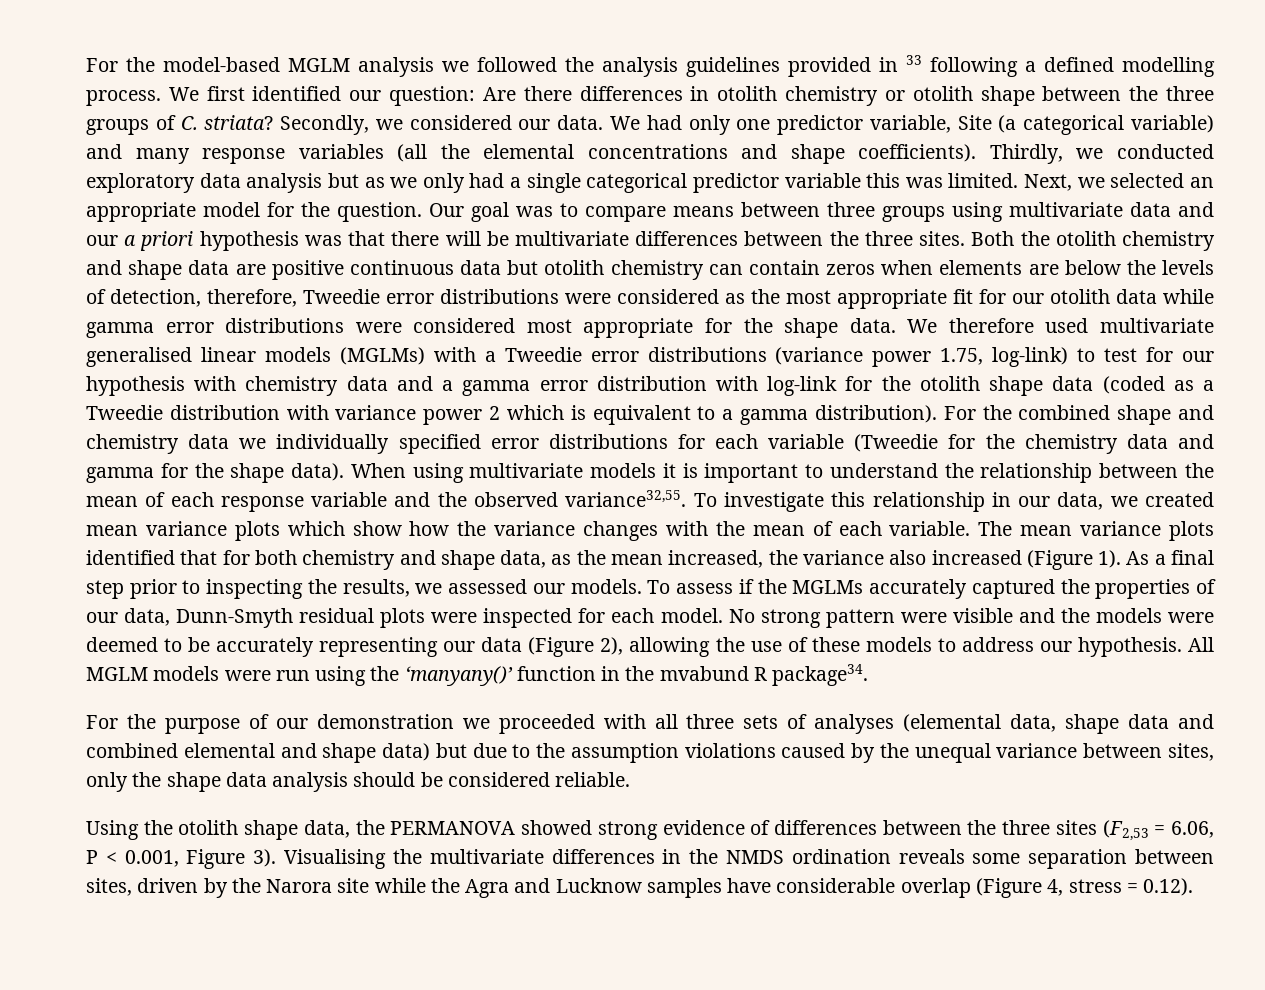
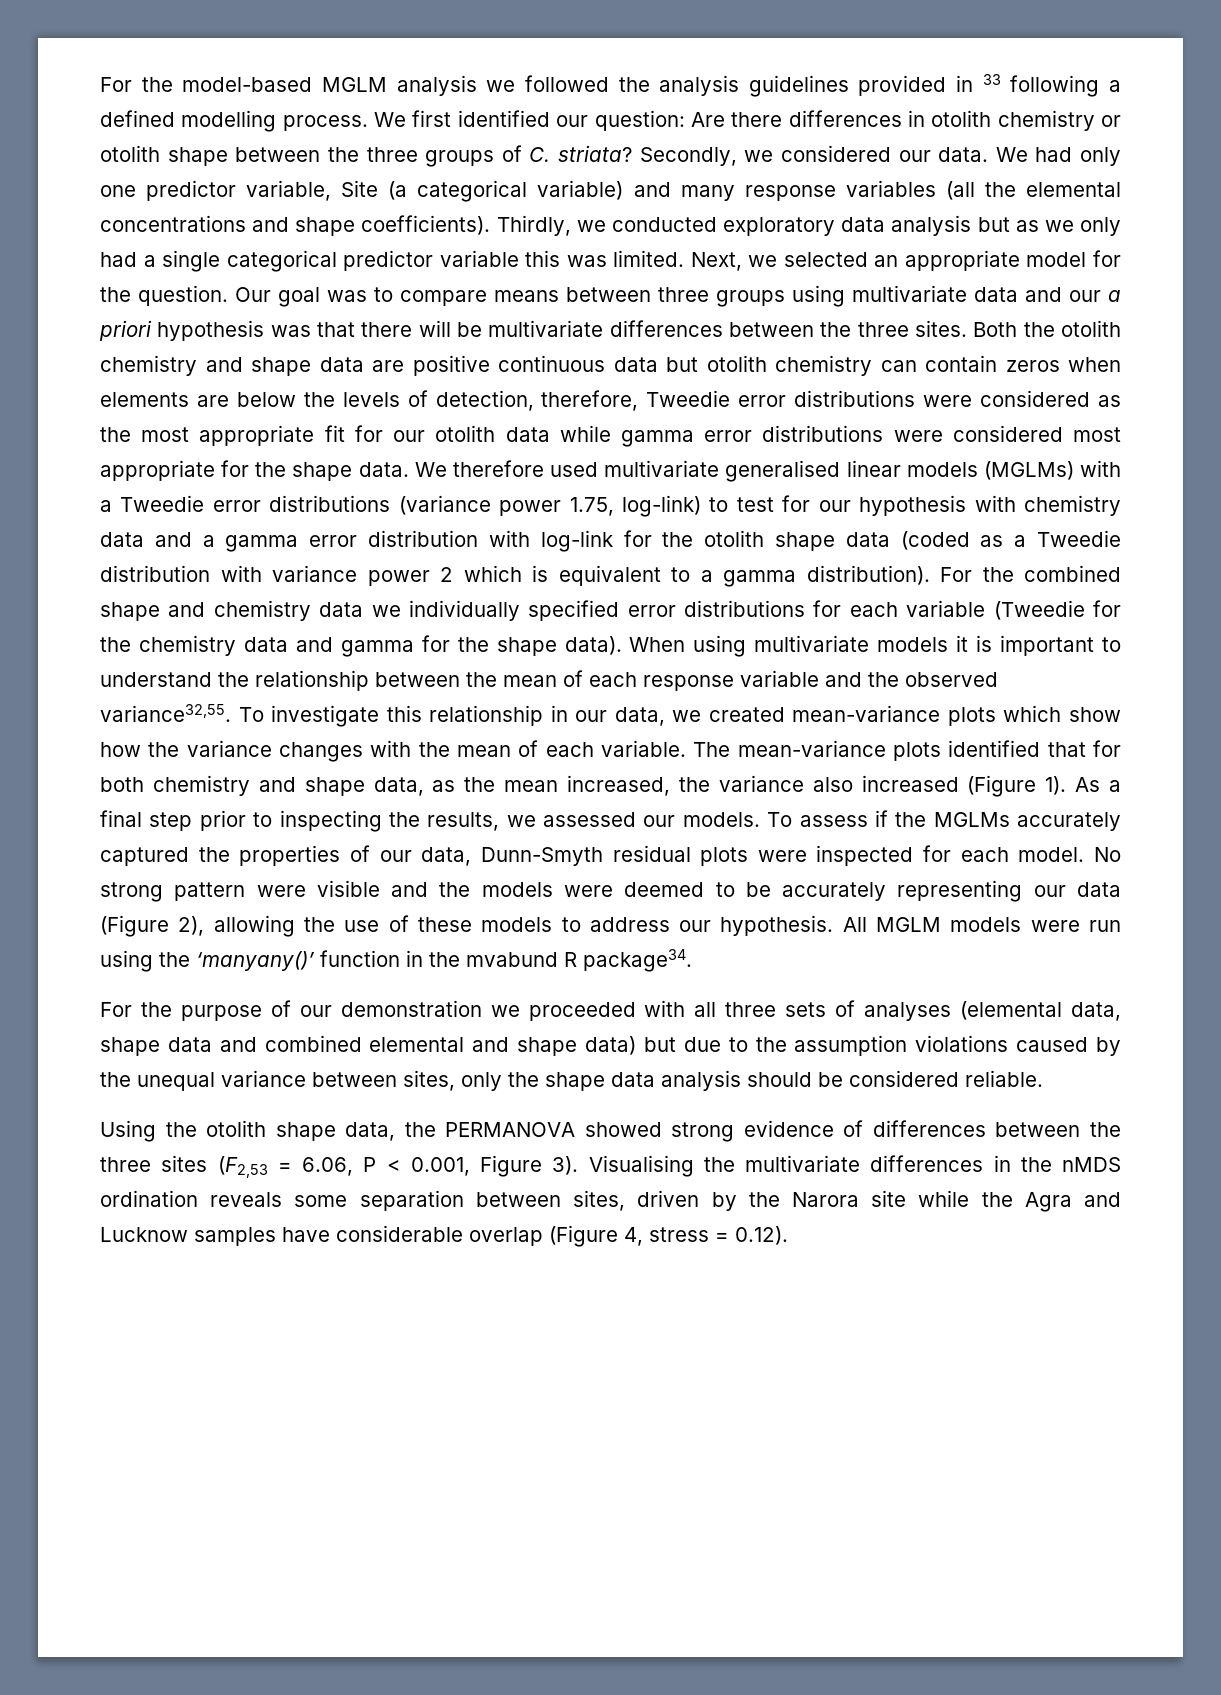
[86,521,227,536] mean variance -> [792,705,941,722] mean-variance
[1020,521,1162,536] mean variance -> [737,740,886,757] mean-variance
[725,850,784,864] NMDS -> [1062,1157,1121,1172] nMDS

